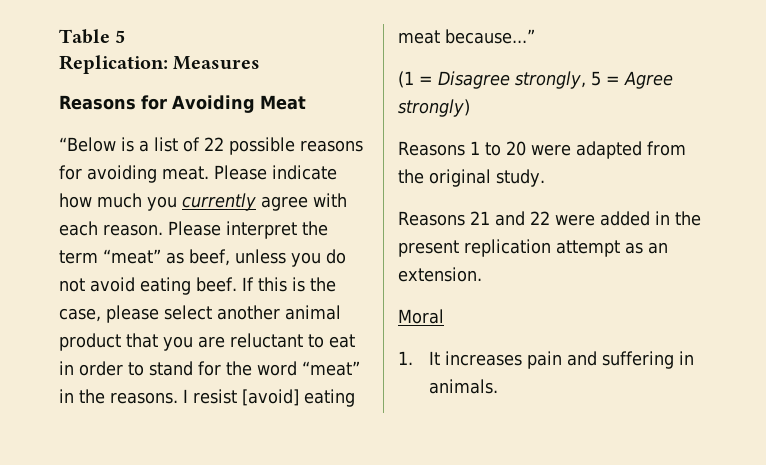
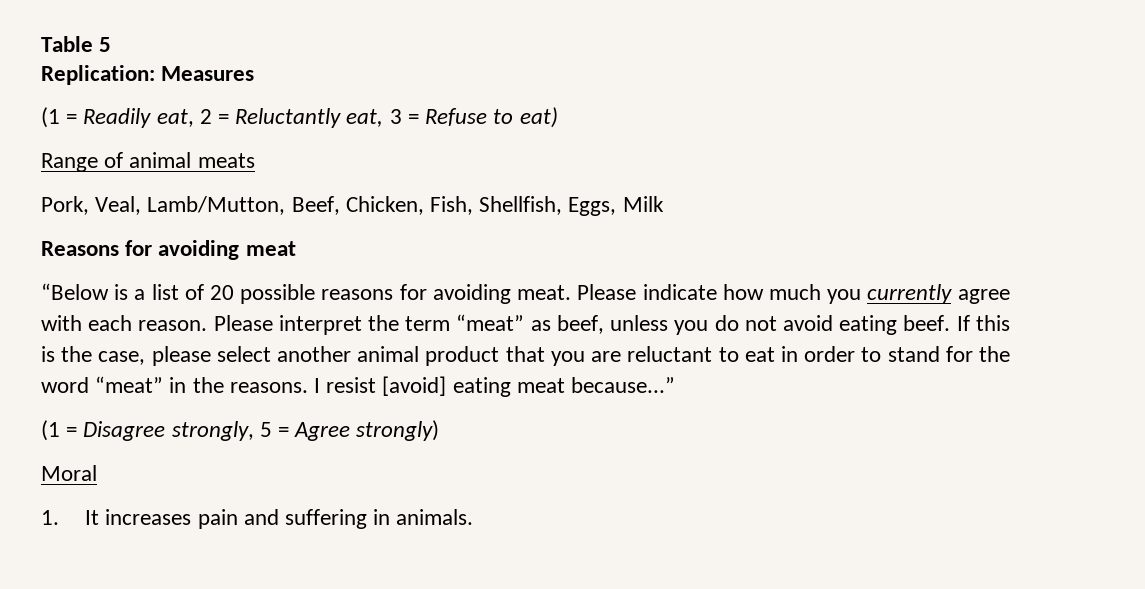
(261, 63) none -> [41,107,558,128] [41,152,255,172] [41,196,664,216] // (1 = Readily eat, 2 = Reluctantly eat, 3 = Refuse to eat) // Range of animal meats // Pork, Veal, Lamb/Mutton, Beef, Chicken, Fish, Shellfish, Eggs, Milk
[172,95,306,113] Avoiding Meat -> [158,240,296,260] avoiding meat
[204,137,224,151] 22 -> [210,285,235,300] 20
[398,141,686,159] [398,169,545,187] [398,211,701,226] [398,239,668,257] [398,267,482,282] // Reasons 1 to 20 were adapted from the original study. // Reasons 21 and 22 were added in the present replication attempt as an extension. -> (440, 430) none

